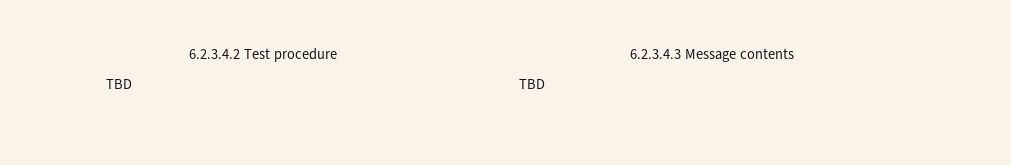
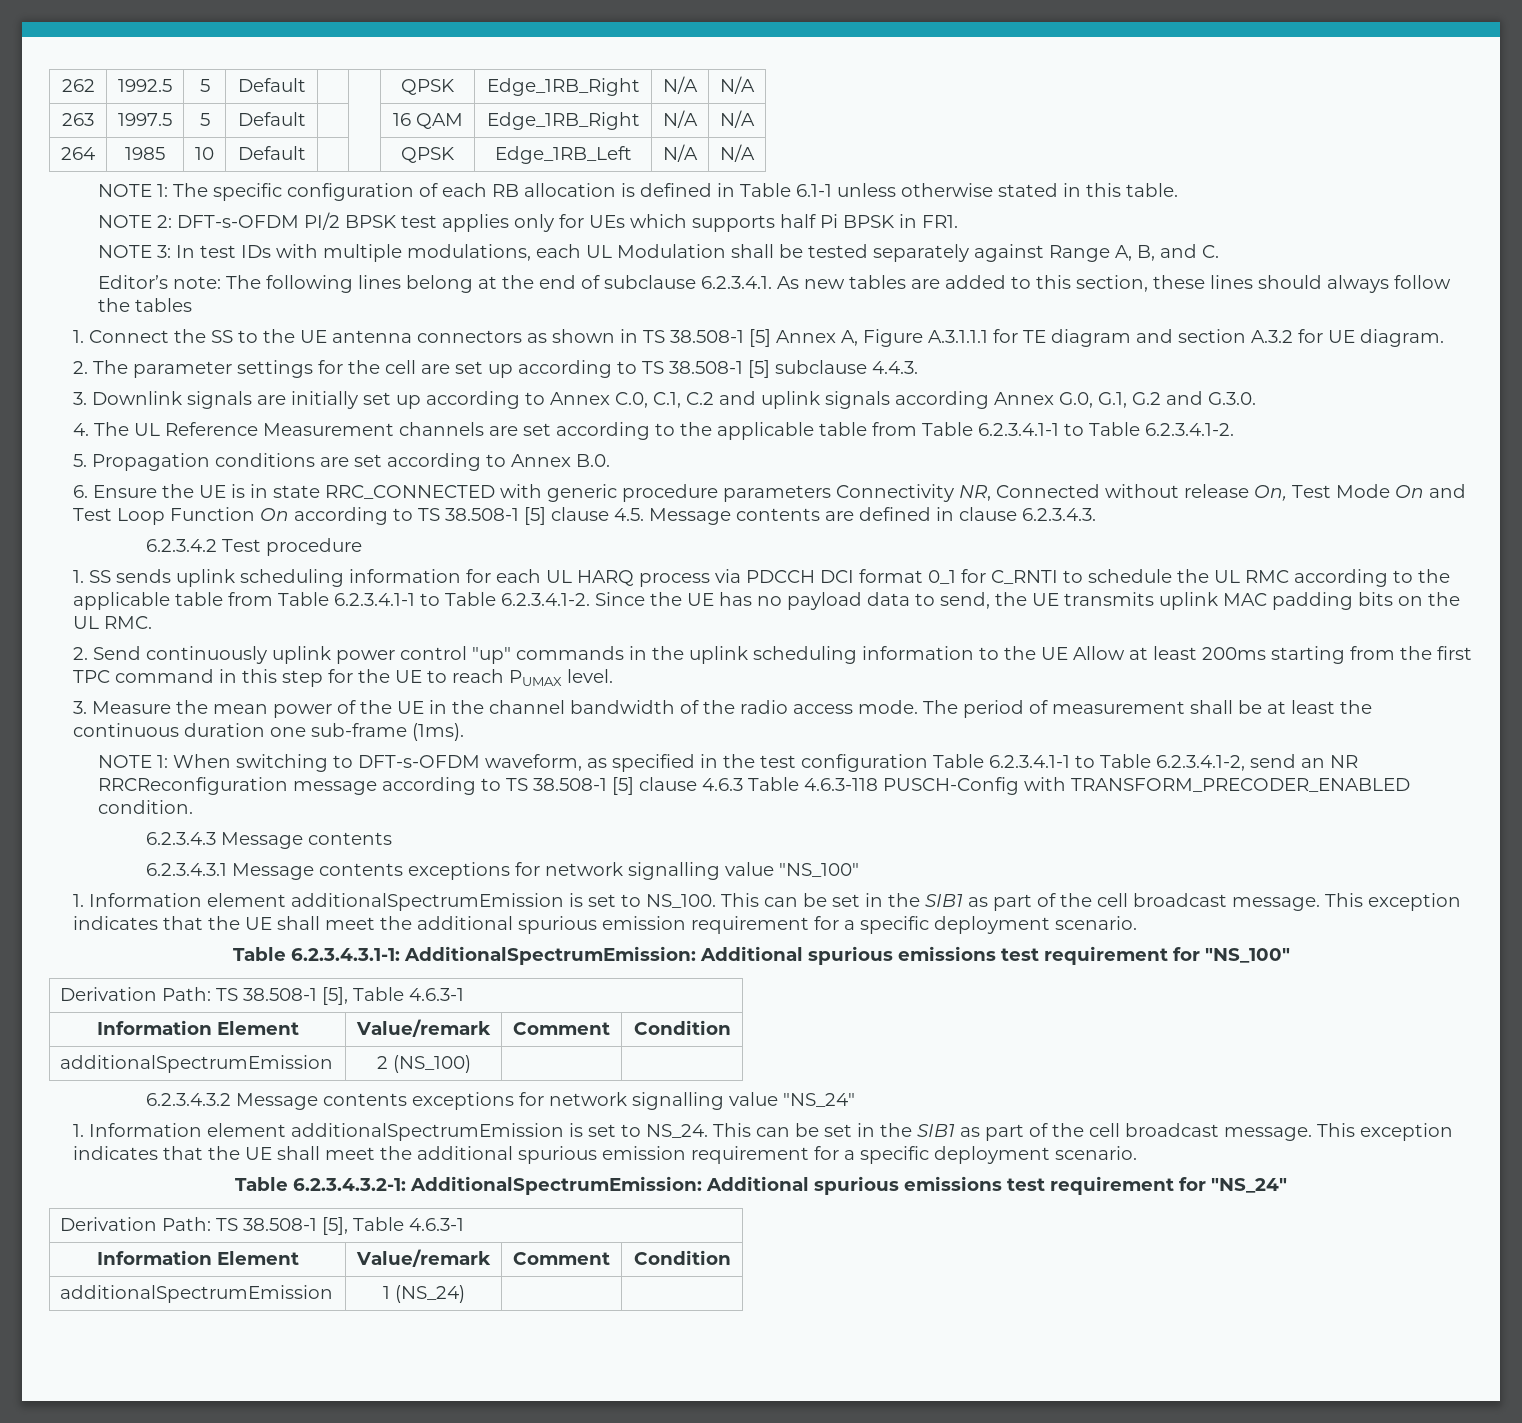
[189,48,338,62] [105,79,132,89] [630,48,795,62] [519,79,545,89] 6.2.3.4.2 Test procedure // TBD // 6.2.3.4.3 Message contents // TBD -> [61,79,95,92] [118,79,172,92] [199,79,210,92] [237,78,306,92] [401,79,455,95] [486,78,640,96] [663,76,698,94] [720,76,755,94] [62,113,94,126] [118,113,172,126] [199,113,210,126] [237,112,306,126] [392,113,463,129] [486,112,640,130] [663,110,698,128] [720,110,755,128] [61,147,95,160] [125,147,165,160] [195,147,214,160] [237,146,306,160] [401,147,455,163] [494,146,632,164] [663,144,698,162] [720,144,755,162] [97,183,1178,201] [97,212,958,232] [97,244,1219,262] [97,275,1451,293] [97,298,192,312] [73,329,1445,347] [73,360,919,378] [73,391,1257,409] [73,422,1235,440] [73,453,611,471] [73,484,1467,502] [73,507,1097,525] [146,538,363,556] [73,569,1451,587] [73,592,1461,610] [73,616,153,629] [73,646,1473,664] [73,669,614,687] [73,700,1373,718] [73,723,465,741] [97,754,1358,772] [97,777,1410,795] [97,800,193,814] [146,832,393,849] [146,862,860,880] [73,893,1462,911] [73,916,1138,934] [232,946,1290,965] [60,987,465,1005] [96,1020,299,1035] [356,1019,491,1037] [513,1022,610,1035] [633,1020,731,1035] [60,1055,334,1073] [376,1055,471,1073] [146,1092,856,1110] [73,1123,1454,1141] [73,1146,1138,1164] [235,1176,1287,1195] [60,1217,465,1235] [96,1250,299,1265] [356,1249,491,1267] [513,1252,610,1265] [633,1250,731,1265] [60,1285,334,1303] [382,1285,465,1303] 262 | 1992.5 | 5 | Default | | | QPSK | Edge_1RB_Right | N/A | N/A // 263 | 1997.5 | 5 | Default | | | 16 QAM | Edge_1RB_Right | N/A | N/A // 264 | 1985 | 10 | Default | | | QPSK | Edge_1RB_Left | N/A | N/A // NOTE 1: The specific configuration of each RB allocation is defined in Table 6.1-1 unless otherwise stated in this table. // NOTE 2: DFT-s-OFDM PI/2 BPSK test applies only for UEs which supports half Pi BPSK in FR1. // NOTE 3: In test IDs with multiple modulations, each UL Modulation shall be tested separately against Range A, B, and C. // Editor’s note: The following lines belong at the end of subclause 6.2.3.4.1. As new tables are added to this section, these lines should always follow the tables // 1. Connect the SS to the UE antenna connectors as shown in TS 38.508-1 [5] Annex A, Figure A.3.1.1.1 for TE diagram and section A.3.2 for UE diagram. // 2. The parameter settings for the cell are set up according to TS 38.508-1 [5] subclause 4.4.3. // 3. Downlink signals are initially set up according to Annex C.0, C.1, C.2 and uplink signals according Annex G.0, G.1, G.2 and G.3.0. // 4. The UL Reference Measurement channels are set according to the applicable table from Table 6.2.3.4.1-1 to Table 6.2.3.4.1-2. // 5. Propagation conditions are set according to Annex B.0. // 6. Ensure the UE is in state RRC_CONNECTED with generic procedure parameters Connectivity NR, Connected without release On, Test Mode On and Test Loop Function On according to TS 38.508-1 [5] clause 4.5. Message contents are defined in clause 6.2.3.4.3. // 6.2.3.4.2 Test procedure // 1. SS sends uplink scheduling information for each UL HARQ process via PDCCH DCI format 0_1 for C_RNTI to schedule the UL RMC according to the applicable table from Table 6.2.3.4.1-1 to Table 6.2.3.4.1-2. Since the UE has no payload data to send, the UE transmits uplink MAC padding bits on the UL RMC. // 2. Send continuously uplink power control "up" commands in the uplink scheduling information to the UE Allow at least 200ms starting from the first TPC command in this step for the UE to reach PUMAX level. // 3. Measure the mean power of the UE in the channel bandwidth of the radio access mode. The period of measurement shall be at least the continuous duration one sub-frame (1ms). // NOTE 1: When switching to DFT-s-OFDM waveform, as specified in the test configuration Table 6.2.3.4.1-1 to Table 6.2.3.4.1-2, send an NR RRCReconfiguration message according to TS 38.508-1 [5] clause 4.6.3 Table 4.6.3-118 PUSCH-Config with TRANSFORM_PRECODER_ENABLED condition. // 6.2.3.4.3 Message contents // 6.2.3.4.3.1 Message contents exceptions for network signalling value "NS_100" // 1. Information element additionalSpectrumEmission is set to NS_100. This can be set in the SIB1 as part of the cell broadcast message. This exception indicates that the UE shall meet the additional spurious emission requirement for a specific deployment scenario. // Table 6.2.3.4.3.1-1: AdditionalSpectrumEmission: Additional spurious emissions test requirement for "NS_100" // Derivation Path: TS 38.508-1 [5], Table 4.6.3-1 // Information Element | Value/remark | Comment | Condition // additionalSpectrumEmission | 2 (NS_100) | | // 6.2.3.4.3.2 Message contents exceptions for network signalling value "NS_24" // 1. Information element additionalSpectrumEmission is set to NS_24. This can be set in the SIB1 as part of the cell broadcast message. This exception indicates that the UE shall meet the additional spurious emission requirement for a specific deployment scenario. // Table 6.2.3.4.3.2-1: AdditionalSpectrumEmission: Additional spurious emissions test requirement for "NS_24" // Derivation Path: TS 38.508-1 [5], Table 4.6.3-1 // Information Element | Value/remark | Comment | Condition // additionalSpectrumEmission | 1 (NS_24) | |

